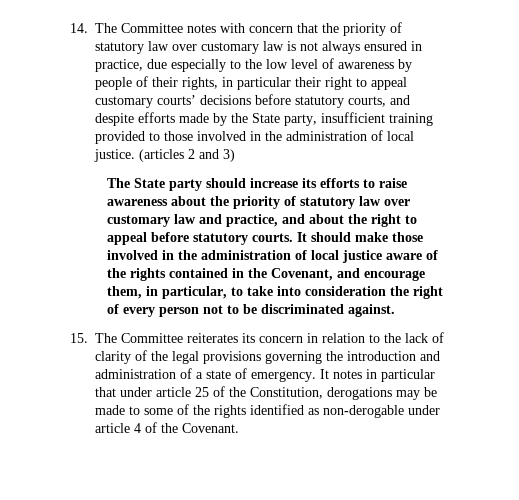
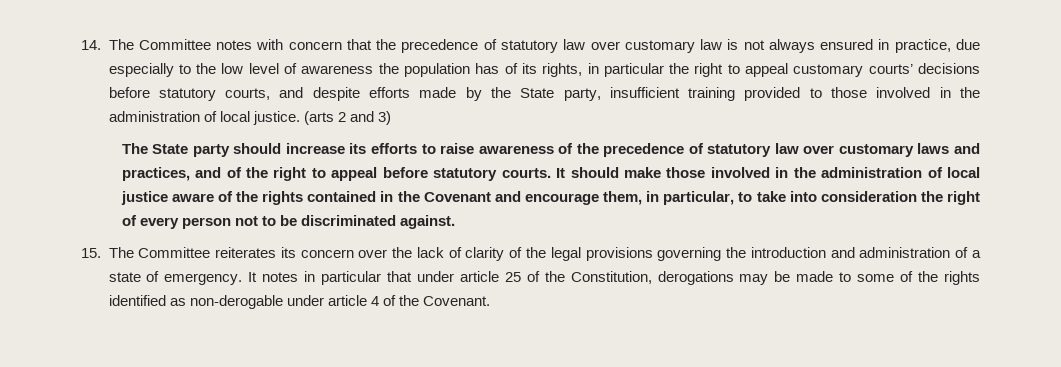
[343,23,386,36] priority -> [401,39,479,53] precedence
[398,59,412,72] [95,76,178,90] by people of their -> [378,63,537,77] the population has of its
[295,77,321,87] their -> [669,63,690,74] the
[139,149,184,162] (articles -> [303,111,334,125] (arts
[170,196,410,209] [106,214,344,227] about the priority of statutory law over customary law and practice, and about -> [558,143,980,157] [121,167,242,181] of the precedence of statutory law over customary laws and practices, and of
[270,268,333,281] Covenant, -> [423,192,491,202] Covenant
[307,333,380,343] in relation to -> [358,249,388,258] over

